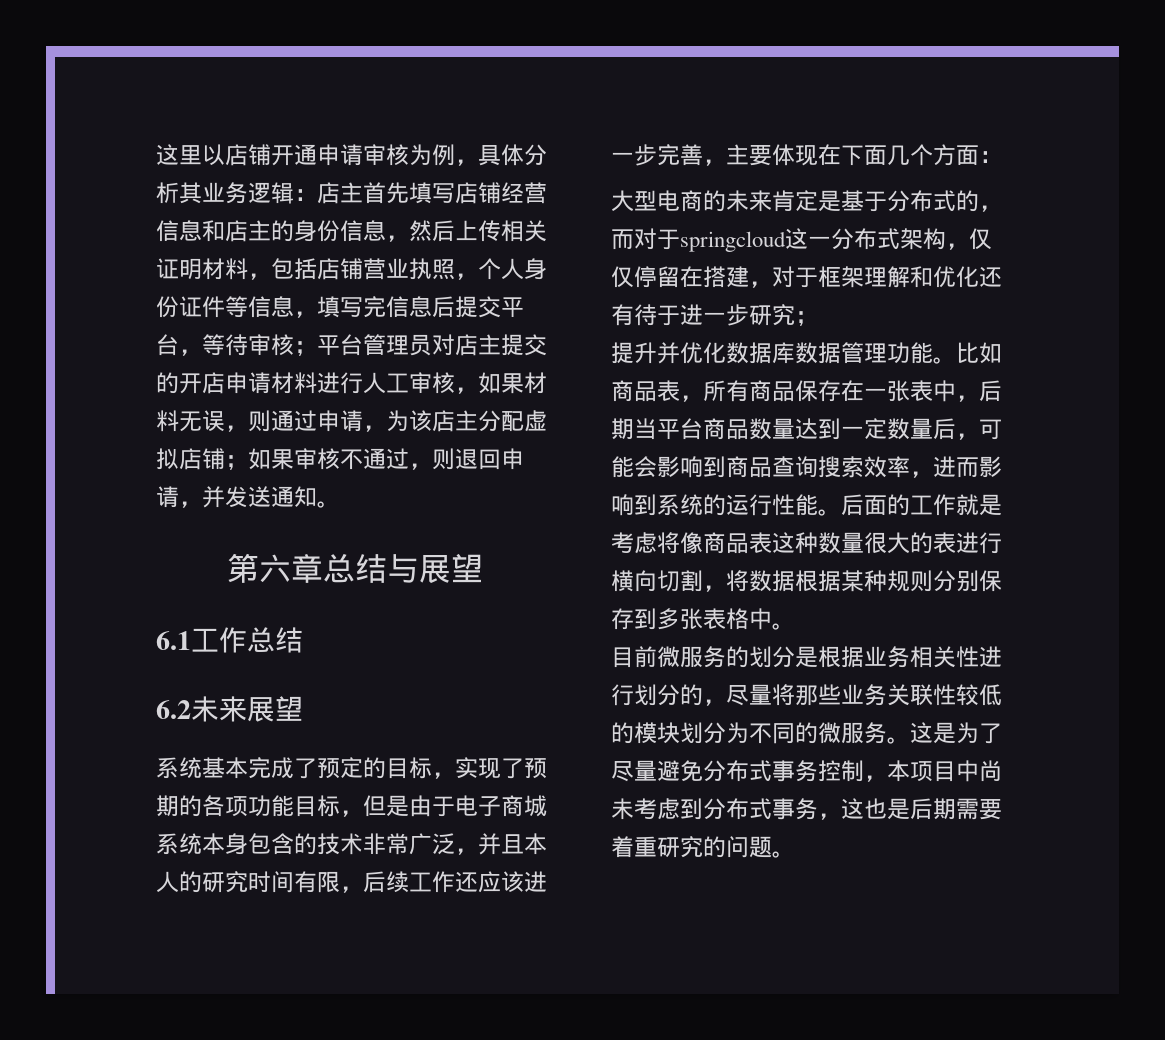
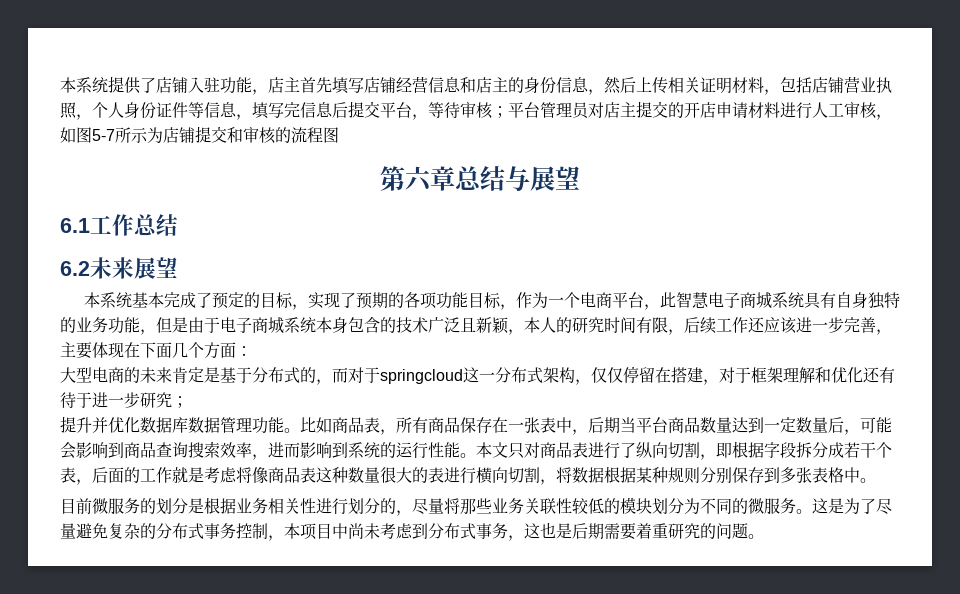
[156,144,547,166] [156,182,317,204] 这里以店铺开通申请审核为例，具体分析其业务逻辑： -> [60,76,268,95] 本系统提供了店铺入驻功能，
[501,372,547,394] [156,410,547,432] [156,448,524,470] [156,486,340,508] 果材料无误，则通过申请，为该店主分配虚拟店铺；如果审核不通过，则退回申请，并发送通知。 -> [76,126,339,144] 图5-7所示为店铺提交和审核的流程图
(303, 708) none -> [83,292,100,308] 本
(363, 813) none -> [515,292,900,310] [60,317,156,335] 作为一个电商平台，此智慧电子商城系统具有自身独特的业务功能，
[363,833,524,855] 非常广泛，并且 -> [428,317,524,335] 广泛且新颖，
(841, 512) none -> [476,441,892,460] [60,467,92,485] 本文只对商品表进行了纵向切割，即根据字段拆分成若干个表，
(703, 771) none -> [108,523,156,539] 复杂的

